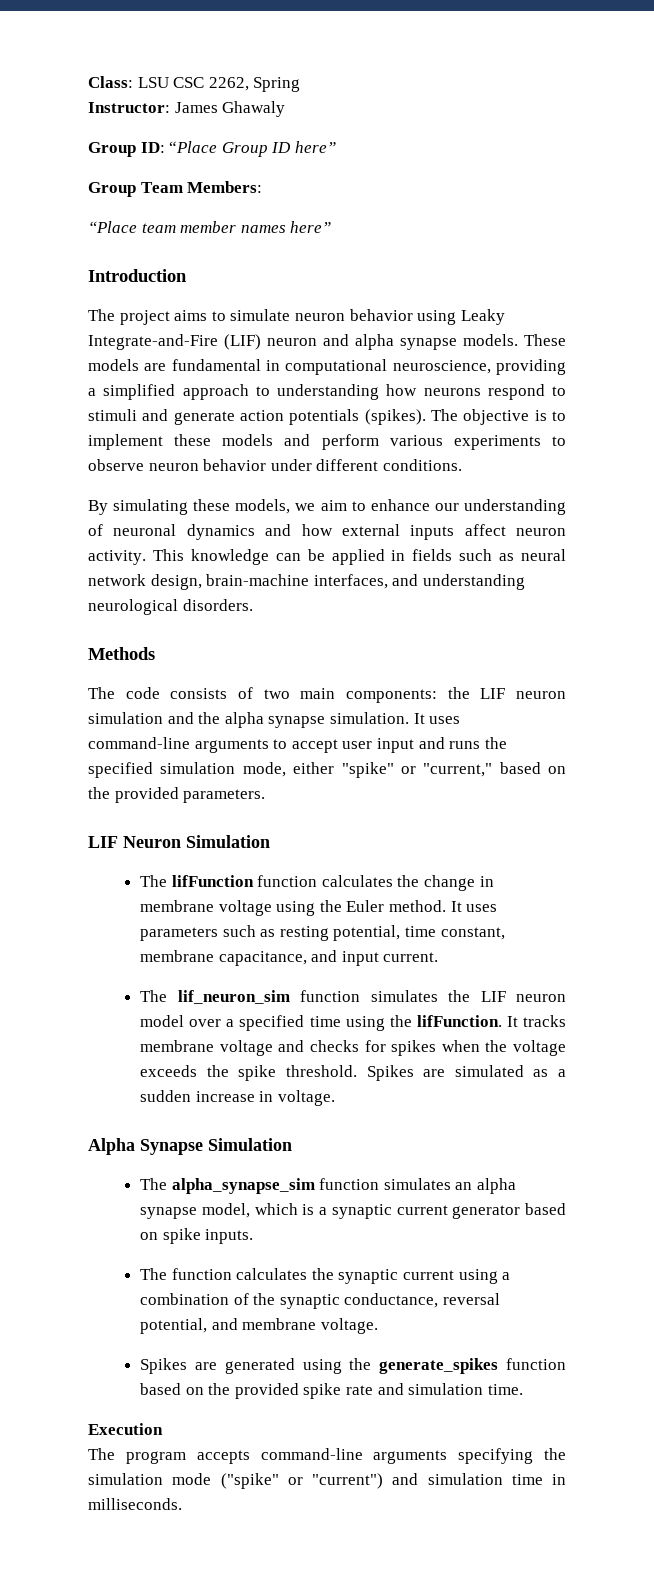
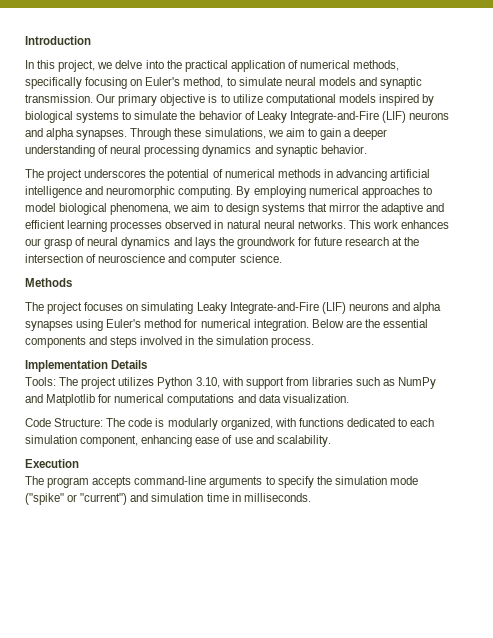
[88,76,301,92] [88,101,286,117] [88,141,336,157] [88,181,263,197] [88,221,332,233] [88,269,187,282] [88,309,505,325] [88,334,566,350] [88,359,566,375] [88,384,566,400] [88,409,566,425] [88,434,566,450] [88,459,462,471] [88,499,566,515] [88,524,566,540] [88,549,566,565] [88,574,525,590] [88,599,253,615] [88,647,155,660] [88,687,566,703] [88,712,461,728] [88,737,507,753] [88,762,566,778] [88,787,266,803] [88,835,270,848] [140,875,494,891] [140,900,498,916] [140,925,505,941] [140,950,439,966] [140,990,566,1004] [140,1015,566,1031] [140,1040,567,1056] [140,1065,567,1081] [140,1090,335,1106] [88,1138,292,1155] [140,1178,517,1194] [140,1203,566,1219] [140,1228,254,1244] [140,1268,511,1284] [140,1293,501,1309] [140,1318,378,1334] [140,1358,566,1374] [140,1383,523,1399] Class: LSU CSC 2262, Spring // Instructor: James Ghawaly // Group ID: “Place Group ID here” // Group Team Members: // “Place team member names here” // Introduction // The project aims to simulate neuron behavior using Leaky Integrate-and-Fire (LIF) neuron and alpha synapse models. These models are fundamental in computational neuroscience, providing a simplified approach to understanding how neurons respond to stimuli and generate action potentials (spikes). The objective is to implement these models and perform various experiments to observe neuron behavior under different conditions. // By simulating these models, we aim to enhance our understanding of neuronal dynamics and how external inputs affect neuron activity. This knowledge can be applied in fields such as neural network design, brain-machine interfaces, and understanding neurological disorders. // Methods // The code consists of two main components: the LIF neuron simulation and the alpha synapse simulation. It uses command-line arguments to accept user input and runs the specified simulation mode, either "spike" or "current," based on the provided parameters. // LIF Neuron Simulation // The lifFunction function calculates the change in membrane voltage using the Euler method. It uses parameters such as resting potential, time constant, membrane capacitance, and input current. // The lif_neuron_sim function simulates the LIF neuron model over a specified time using the lifFunction. It tracks membrane voltage and checks for spikes when the voltage exceeds the spike threshold. Spikes are simulated as a sudden increase in voltage. // Alpha Synapse Simulation // The alpha_synapse_sim function simulates an alpha synapse model, which is a synaptic current generator based on spike inputs. // The function calculates the synaptic current using a combination of the synaptic conductance, reversal potential, and membrane voltage. // Spikes are generated using the generate_spikes function based on the provided spike rate and simulation time. -> [25,36,91,45] [25,60,400,72] [25,77,423,89] [25,94,435,106] [25,111,450,123] [25,128,388,140] [25,145,367,157] [25,169,431,181] [25,186,432,198] [25,203,445,215] [25,220,450,232] [25,237,420,249] [25,254,282,266] [25,278,72,287] [25,302,442,314] [25,319,429,331] [25,336,314,348] [25,360,148,372] [25,377,437,389] [25,394,349,406] [25,418,435,430] [25,435,331,447] Introduction // In this project, we delve into the practical application of numerical methods, specifically focusing on Euler's method, to simulate neural models and synaptic transmission. Our primary objective is to utilize computational models inspired by biological systems to simulate the behavior of Leaky Integrate-and-Fire (LIF) neurons and alpha synapses. Through these simulations, we aim to gain a deeper understanding of neural processing dynamics and synaptic behavior. // The project underscores the potential of numerical methods in advancing artificial intelligence and neuromorphic computing. By employing numerical approaches to model biological phenomena, we aim to design systems that mirror the adaptive and efficient learning processes observed in natural neural networks. This work enhances our grasp of neural dynamics and lays the groundwork for future research at the intersection of neuroscience and computer science. // Methods // The project focuses on simulating Leaky Integrate-and-Fire (LIF) neurons and alpha synapses using Euler's method for numerical integration. Below are the essential components and steps involved in the simulation process. // Implementation Details // Tools: The project utilizes Python 3.10, with support from libraries such as NumPy and Matplotlib for numerical computations and data visualization. // Code Structure: The code is modularly organized, with functions dedicated to each simulation component, enhancing ease of use and scalability.
[458,1448,534,1464] specifying -> [265,476,314,488] to specify

